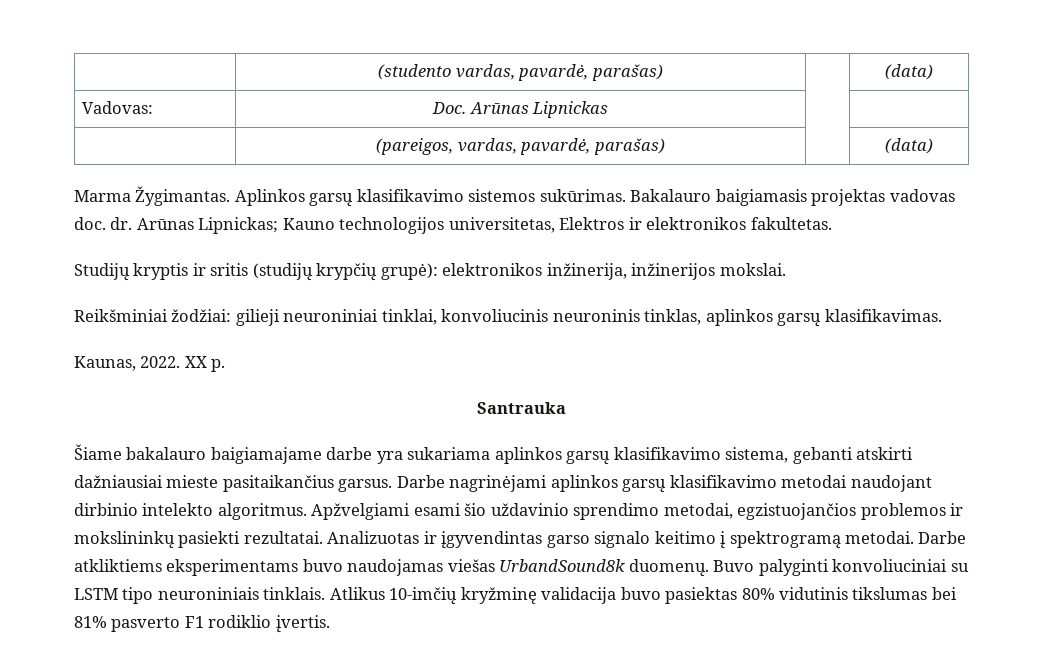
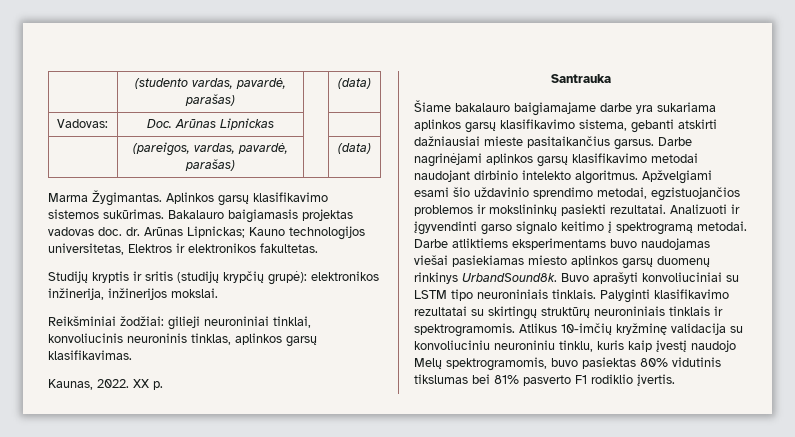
[327,531,543,549] Analizuotas ir įgyvendintas -> [670,204,740,214] [414,221,477,235] Analizuoti ir įgyvendinti
[74,559,162,572] atkliktiems -> [452,238,508,248] atliktiems
[447,559,829,577] viešas UrbandSound8k duomenų. Buvo palyginti -> [414,255,710,269] [414,272,638,284] viešai pasiekiamas miesto aplinkos garsų duomenų rinkinys UrbandSound8k. Buvo aprašyti
[329,587,617,605] Atlikus 10-imčių kryžminę validacija -> [600,289,729,303] [414,306,723,320] [414,323,743,337] [414,340,736,352] [414,357,547,371] Palyginti klasifikavimo rezultatai su skirtingų struktūrų neuroniniais tinklais ir spektrogramomis. Atlikus 10-imčių kryžminę validacija su konvoliuciniu neuroniniu tinklu, kuris kaip įvestį naudojo Melų spektrogramomis,

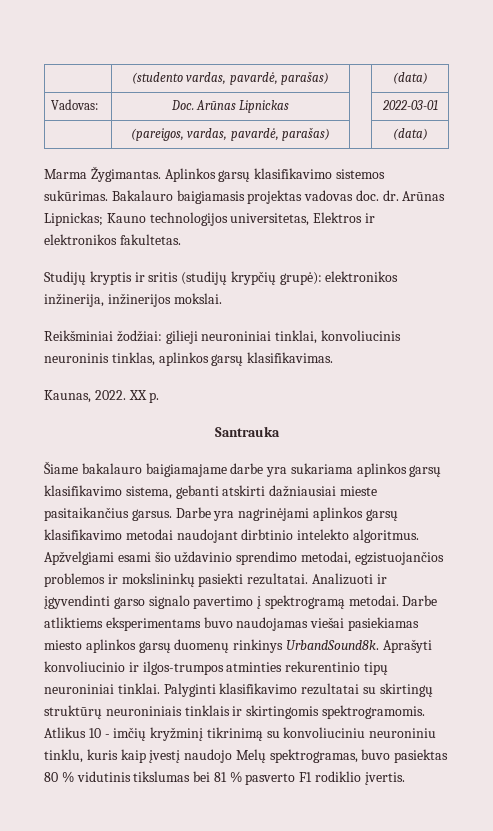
(274, 124) none -> [381,100,438,110] 2022-03-01
(692, 141) none -> [213,511,235,521] yra
[474,170,518,180] dirbinio -> [241,529,294,540] dirbtinio
[561,221,604,231] keitimo -> [193,596,254,609] pavertimo
[561,272,739,284] [414,289,596,301] Buvo aprašyti konvoliuciniai su LSTM tipo neuroniniais tinklais. -> [382,639,432,653] [44,661,388,675] [44,683,160,694] Aprašyti konvoliucinio ir ilgos-trumpos atminties rekurentinio tipų neuroniniai tinklai.
(723, 311) none -> [246,705,320,719] skirtingomis
[561,323,726,335] 10-imčių kryžminę validacija -> [88,727,263,741] 10 - imčių kryžminį tikrinimą
[446,357,547,371] spektrogramomis, -> [269,749,358,763] spektrogramas,
[640,358,668,367] 80% -> [44,771,74,783] 80 %
[494,375,519,384] 81% -> [213,771,242,783] 81 %

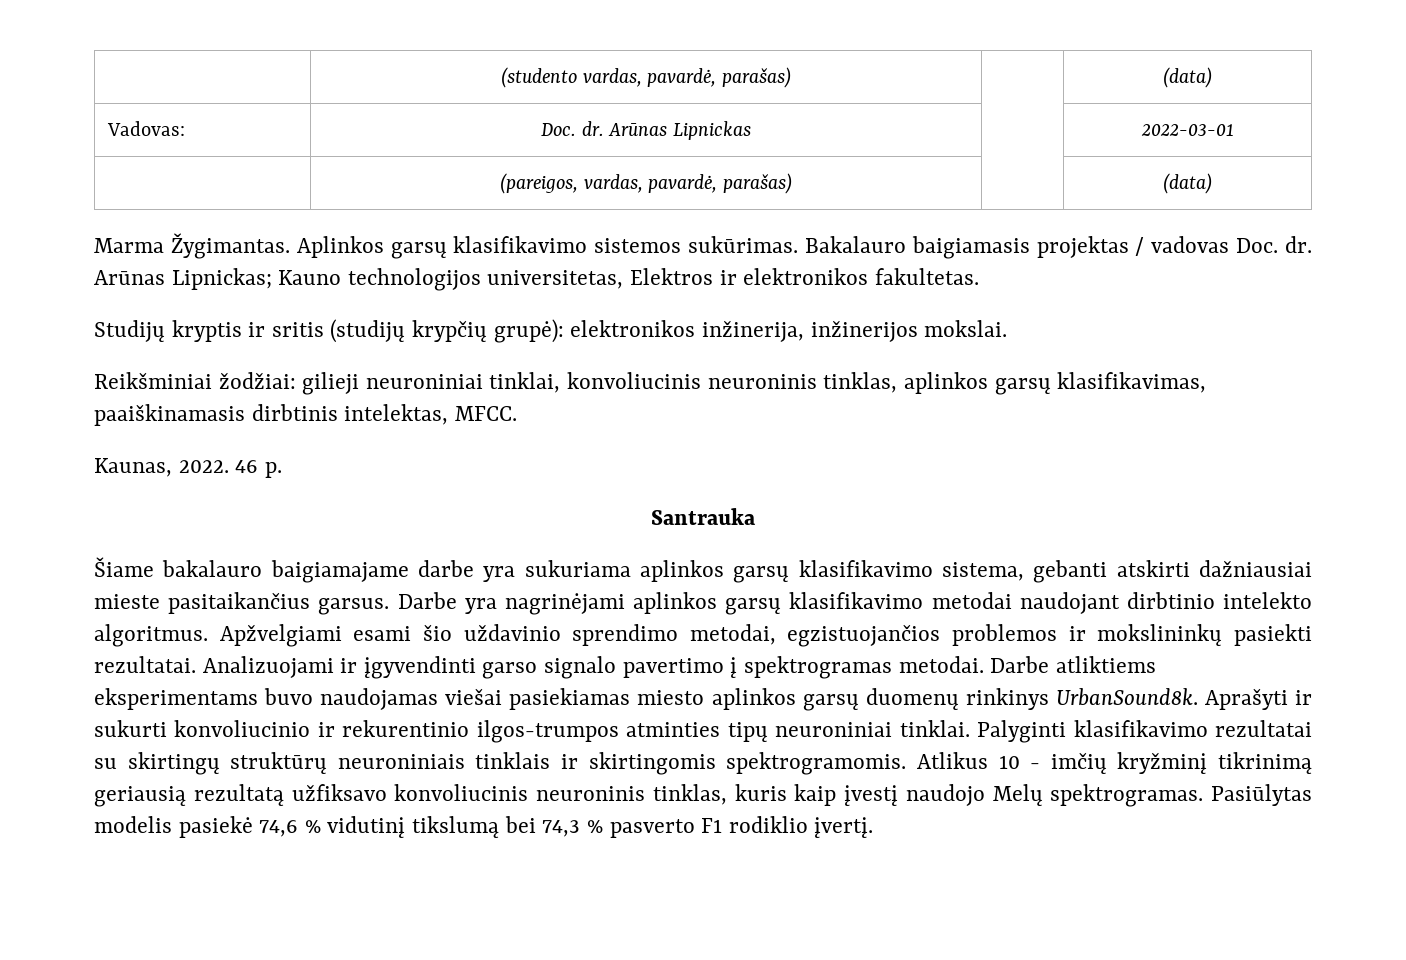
(194, 105) none -> [581,121,604,136] dr.
[304,190,379,201] vadovas doc. -> [1135,236,1279,256] / vadovas Doc.
[247,352,334,363] klasifikavimas. -> [1057,372,1207,393] [94,404,517,426] klasifikavimas, paaiškinamasis dirbtinis intelektas, MFCC.
[128,390,147,400] XX -> [235,460,259,473] 46
[290,463,353,474] sukariama -> [524,560,631,577] sukuriama
[311,573,373,585] Analizuoti -> [202,656,334,678] Analizuojami
[264,595,345,609] spektrogramą -> [743,656,892,679] spektrogramas
[285,639,432,653] UrbandSound8k. Aprašyti -> [1055,688,1313,710] [94,720,167,737] UrbanSound8k. Aprašyti ir sukurti
(139, 667) none -> [342,720,470,737] rekurentinio
[285,661,361,672] rekurentinio -> (721, 729) none
[266,727,437,738] [44,749,83,763] su konvoliuciniu neuroniniu tinklu, -> [94,784,727,807] geriausią rezultatą užfiksavo konvoliucinis neuroninis tinklas,
[269,749,449,763] [44,771,227,783] spektrogramas, buvo pasiektas 80 % vidutinis tikslumas bei 81 -> [1050,784,1312,807] [94,816,581,838] spektrogramas. Pasiūlytas modelis pasiekė 74,6 % vidutinį tikslumą bei 74,3
[364,772,405,785] įvertis. -> [814,817,874,838] įvertį.

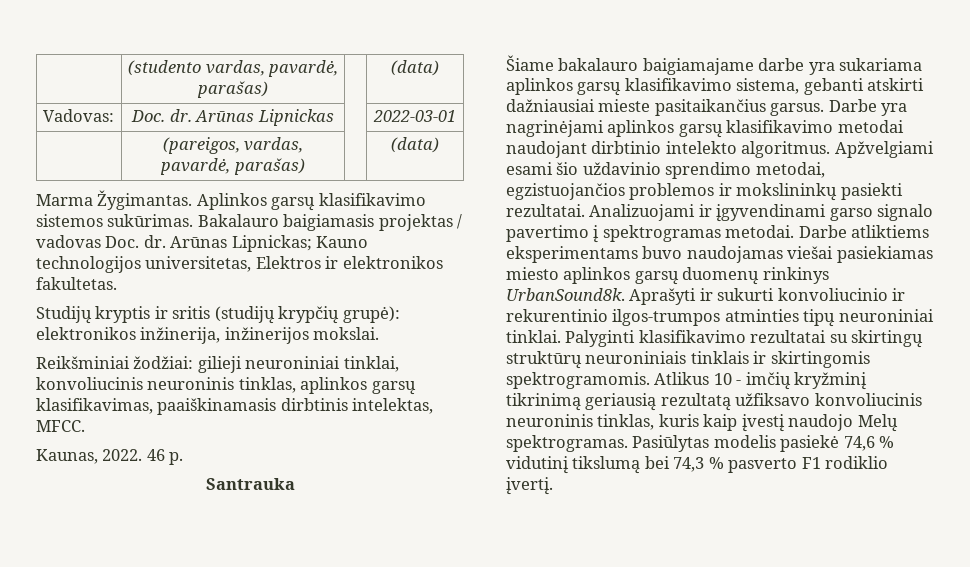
[524,560,631,577] sukuriama -> [839,58,923,71] sukariama
[363,656,476,679] įgyvendinti -> [716,204,827,222] įgyvendinami

